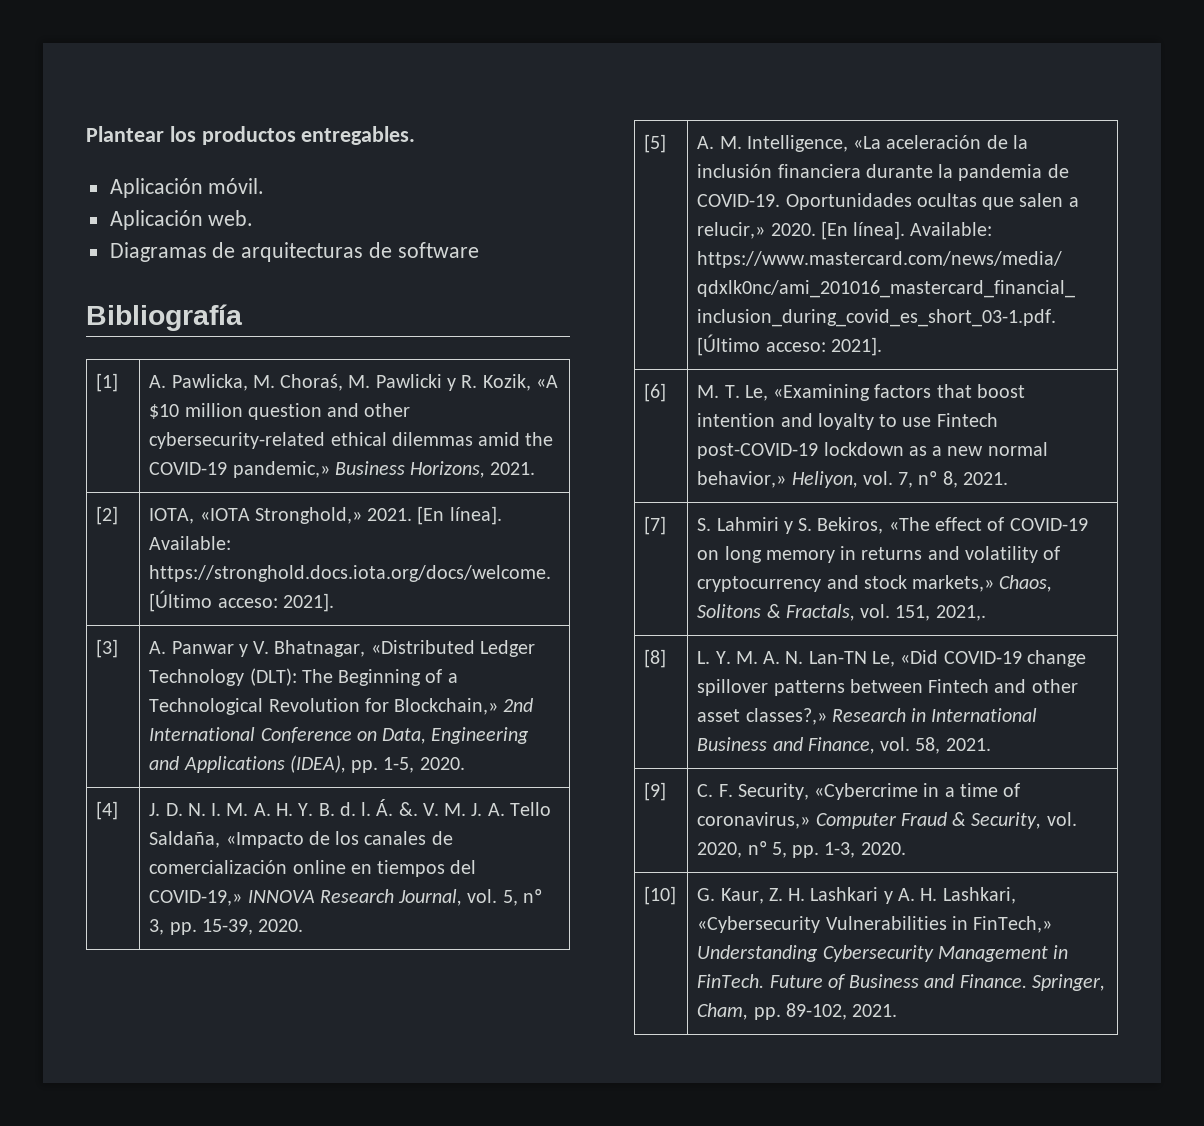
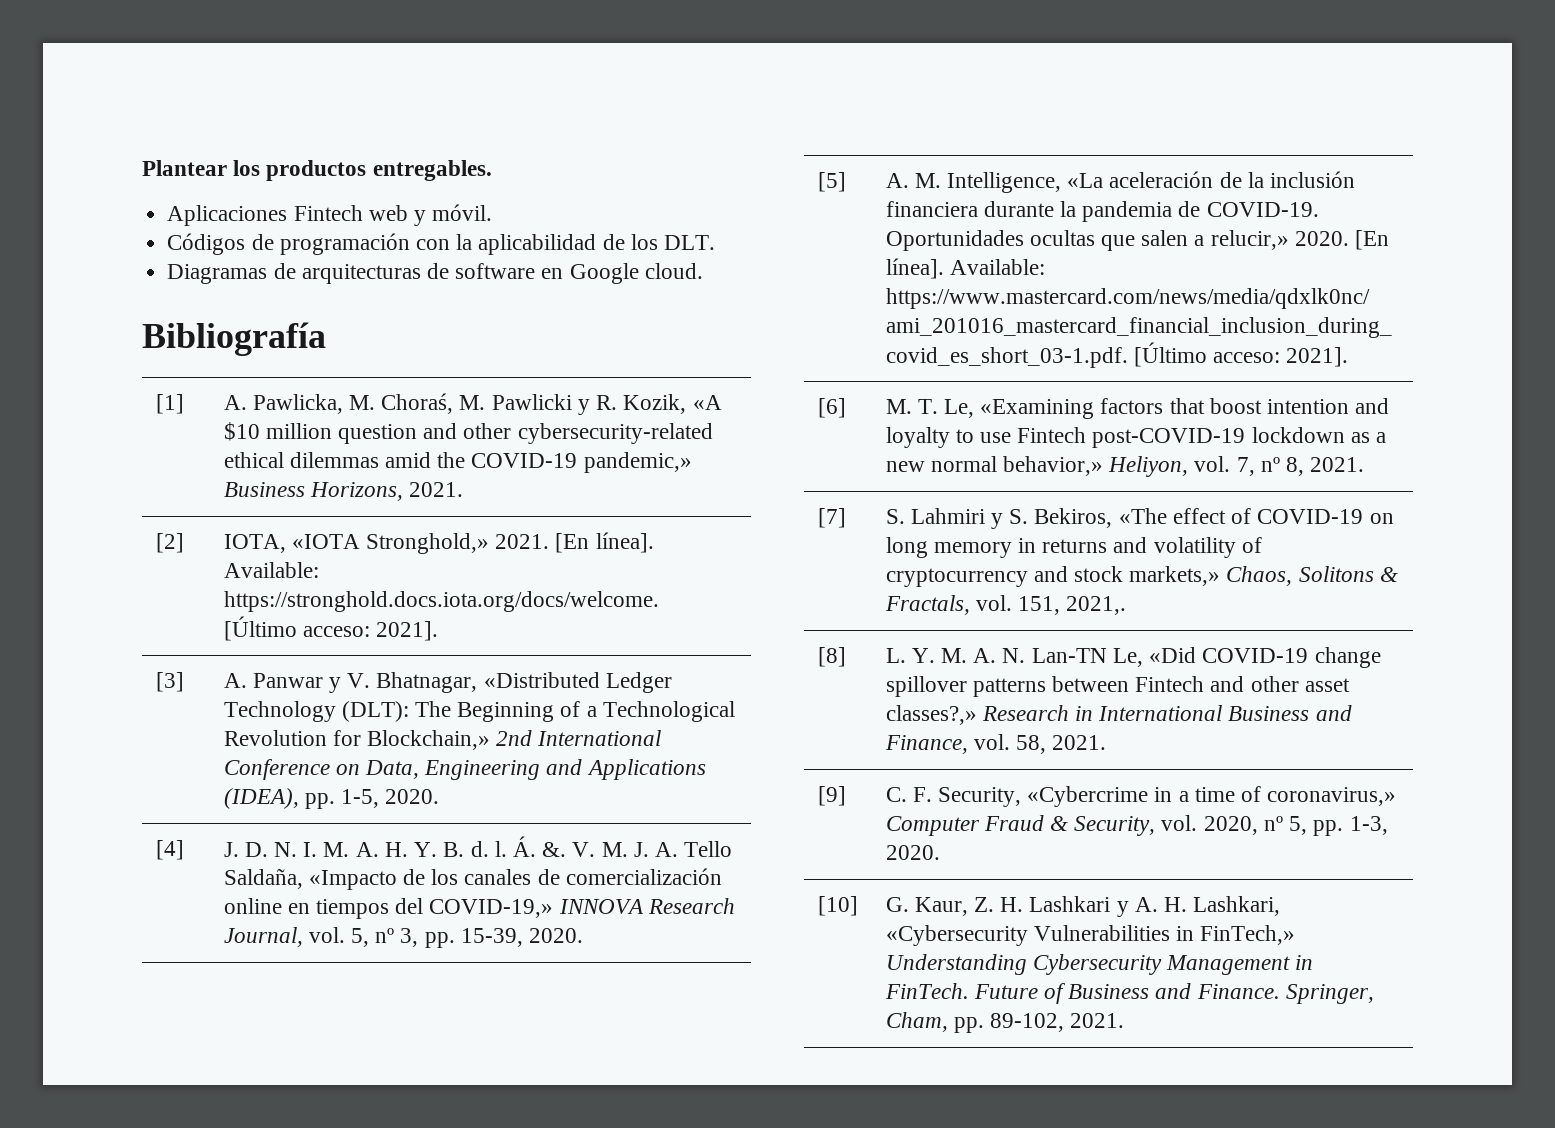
[109,178,265,198] [109,210,254,230] Aplicación móvil. // Aplicación web. -> [167,204,493,226] [167,233,715,255] Aplicaciones Fintech web y móvil. // Códigos de programación con la aplicabilidad de los DLT.
(479, 250) none -> [541,263,703,284] en Google cloud.

